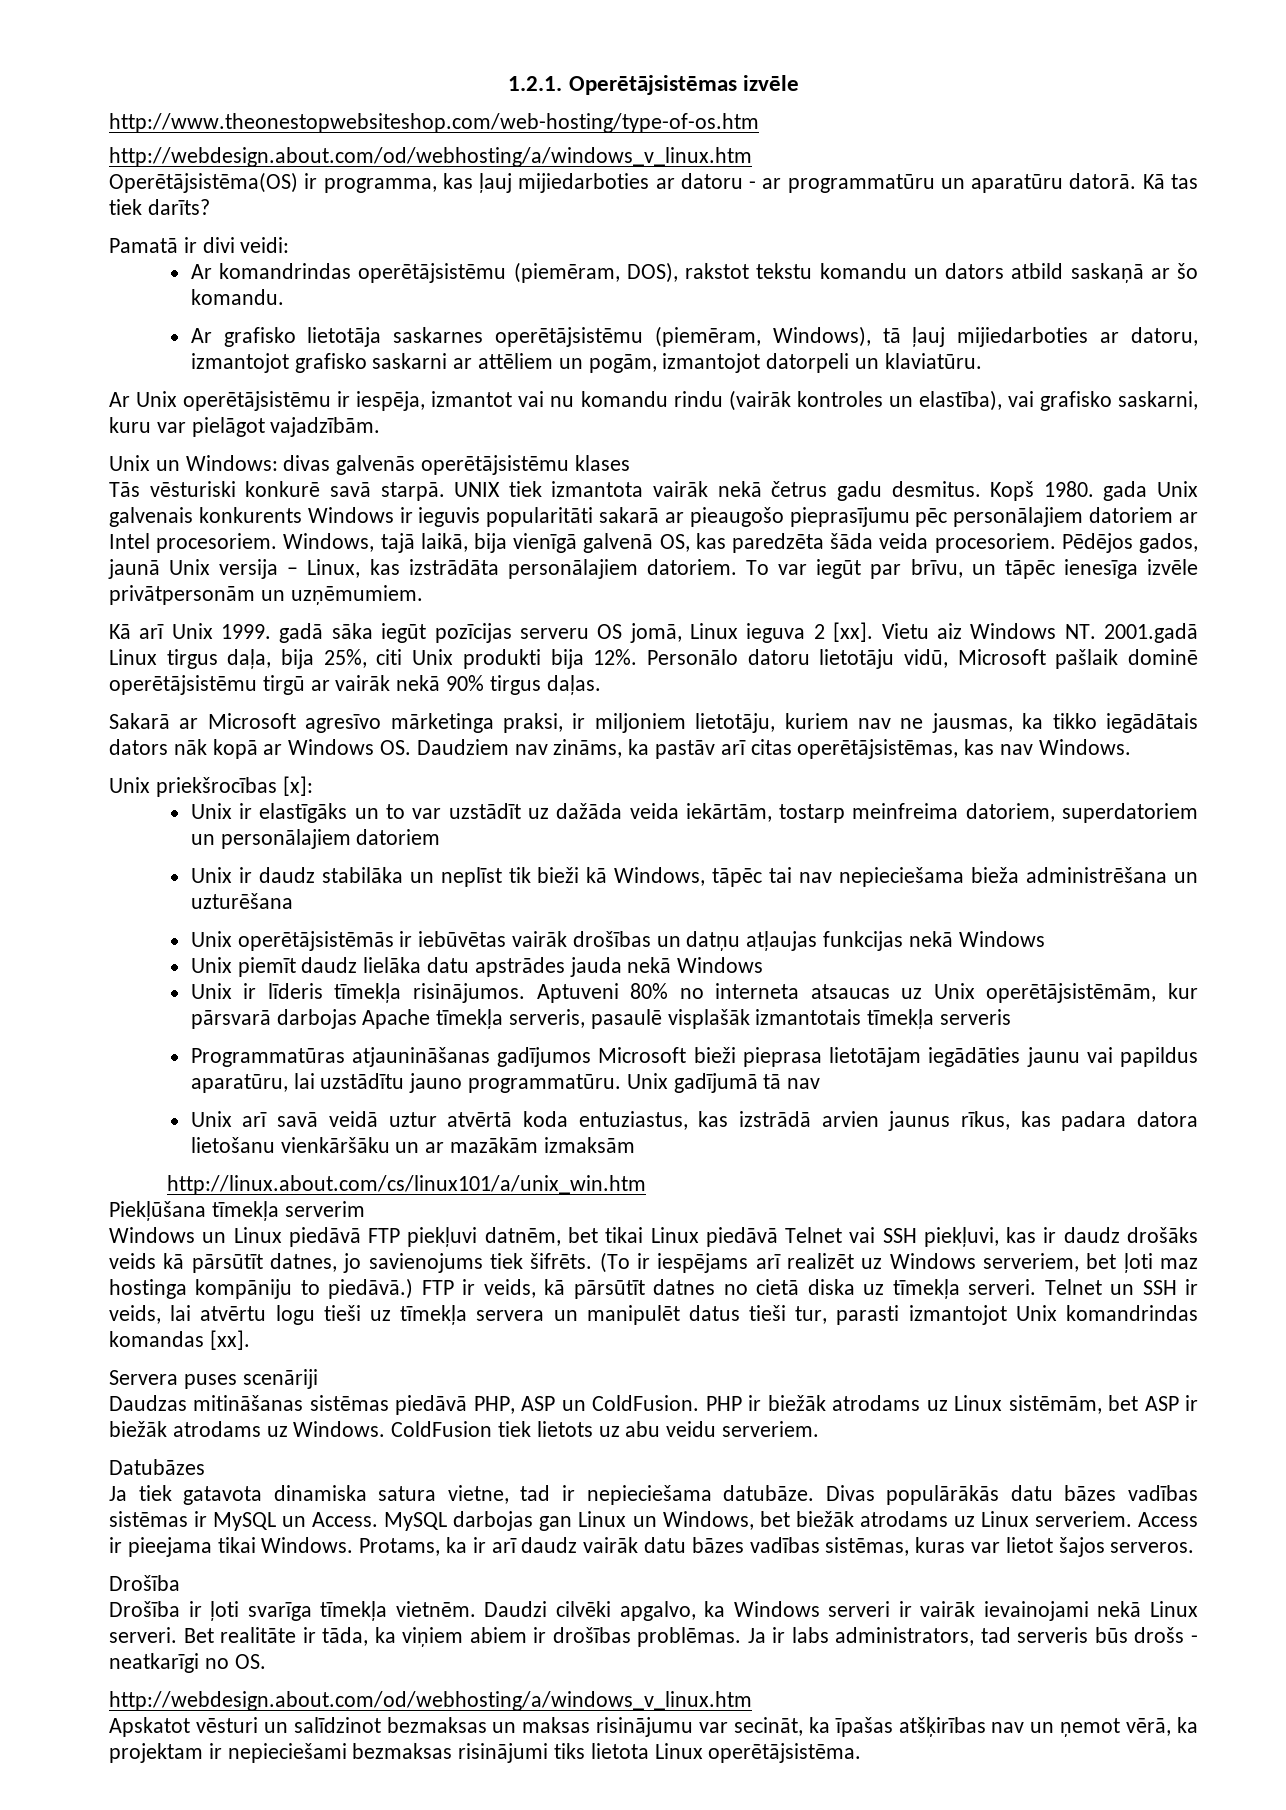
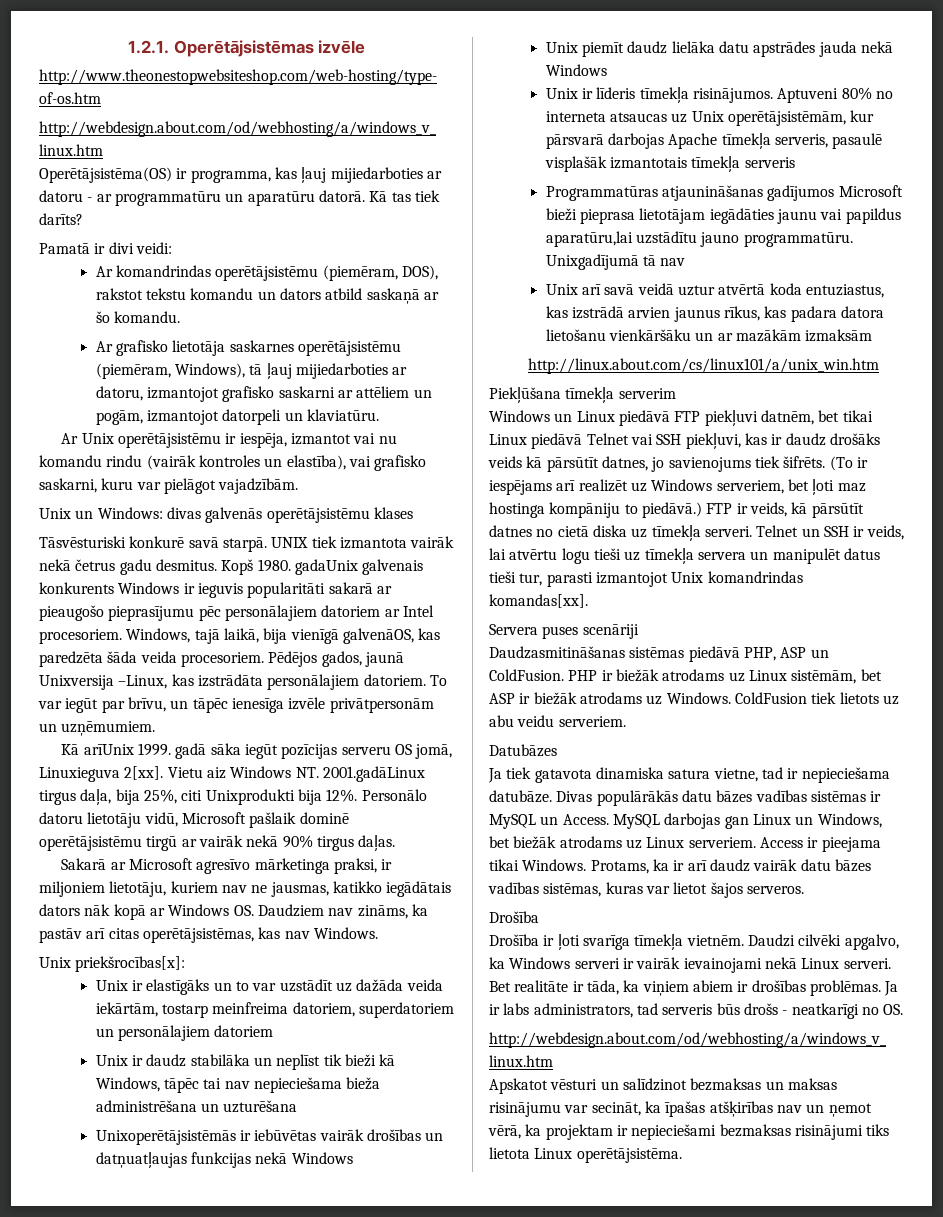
[109,481,236,497] Tās vēsturiski -> [39,536,126,548] Tāsvēsturiski
[1103,481,1198,501] gada Unix -> [294,559,358,575] gadaUnix
[583,533,690,553] galvenā OS, -> [342,628,414,644] galvenāOS,
[169,559,361,579] Unix versija – Linux, -> [39,675,168,690] Unixversija –Linux,
[139,623,213,639] arī Unix -> [83,744,134,755] arīUnix
[690,622,874,643] Linux ieguva 2 [xx]. -> [39,766,164,782] Linuxieguva 2[xx].
[1103,623,1198,643] [109,649,157,665] 2001.gadā Linux -> [322,766,425,782] 2001.gadāLinux
[412,649,541,669] Unix produkti -> [205,789,295,805] Unixprodukti
[1022,713,1097,729] ka tikko -> [332,881,382,893] katikko
[155,776,313,797] priekšrocības [x]: -> [75,956,186,972] priekšrocības[x]:
[190,931,394,951] Unix operētājsistēmās -> [95,1130,236,1145] Unixoperētājsistēmās
[686,931,818,951] datņu atļaujas -> [95,1152,187,1168] datņuatļaujas
[190,1073,315,1093] aparatūru, lai -> [545,231,633,247] aparatūru,lai
[626,1073,758,1093] Unix gadījumā -> [545,254,639,270] Unixgadījumā
[109,1330,250,1350] komandas [xx]. -> [489,594,588,608] komandas[xx].
[109,1395,304,1411] Daudzas mitināšanas -> [489,646,625,659] Daudzasmitināšanas

